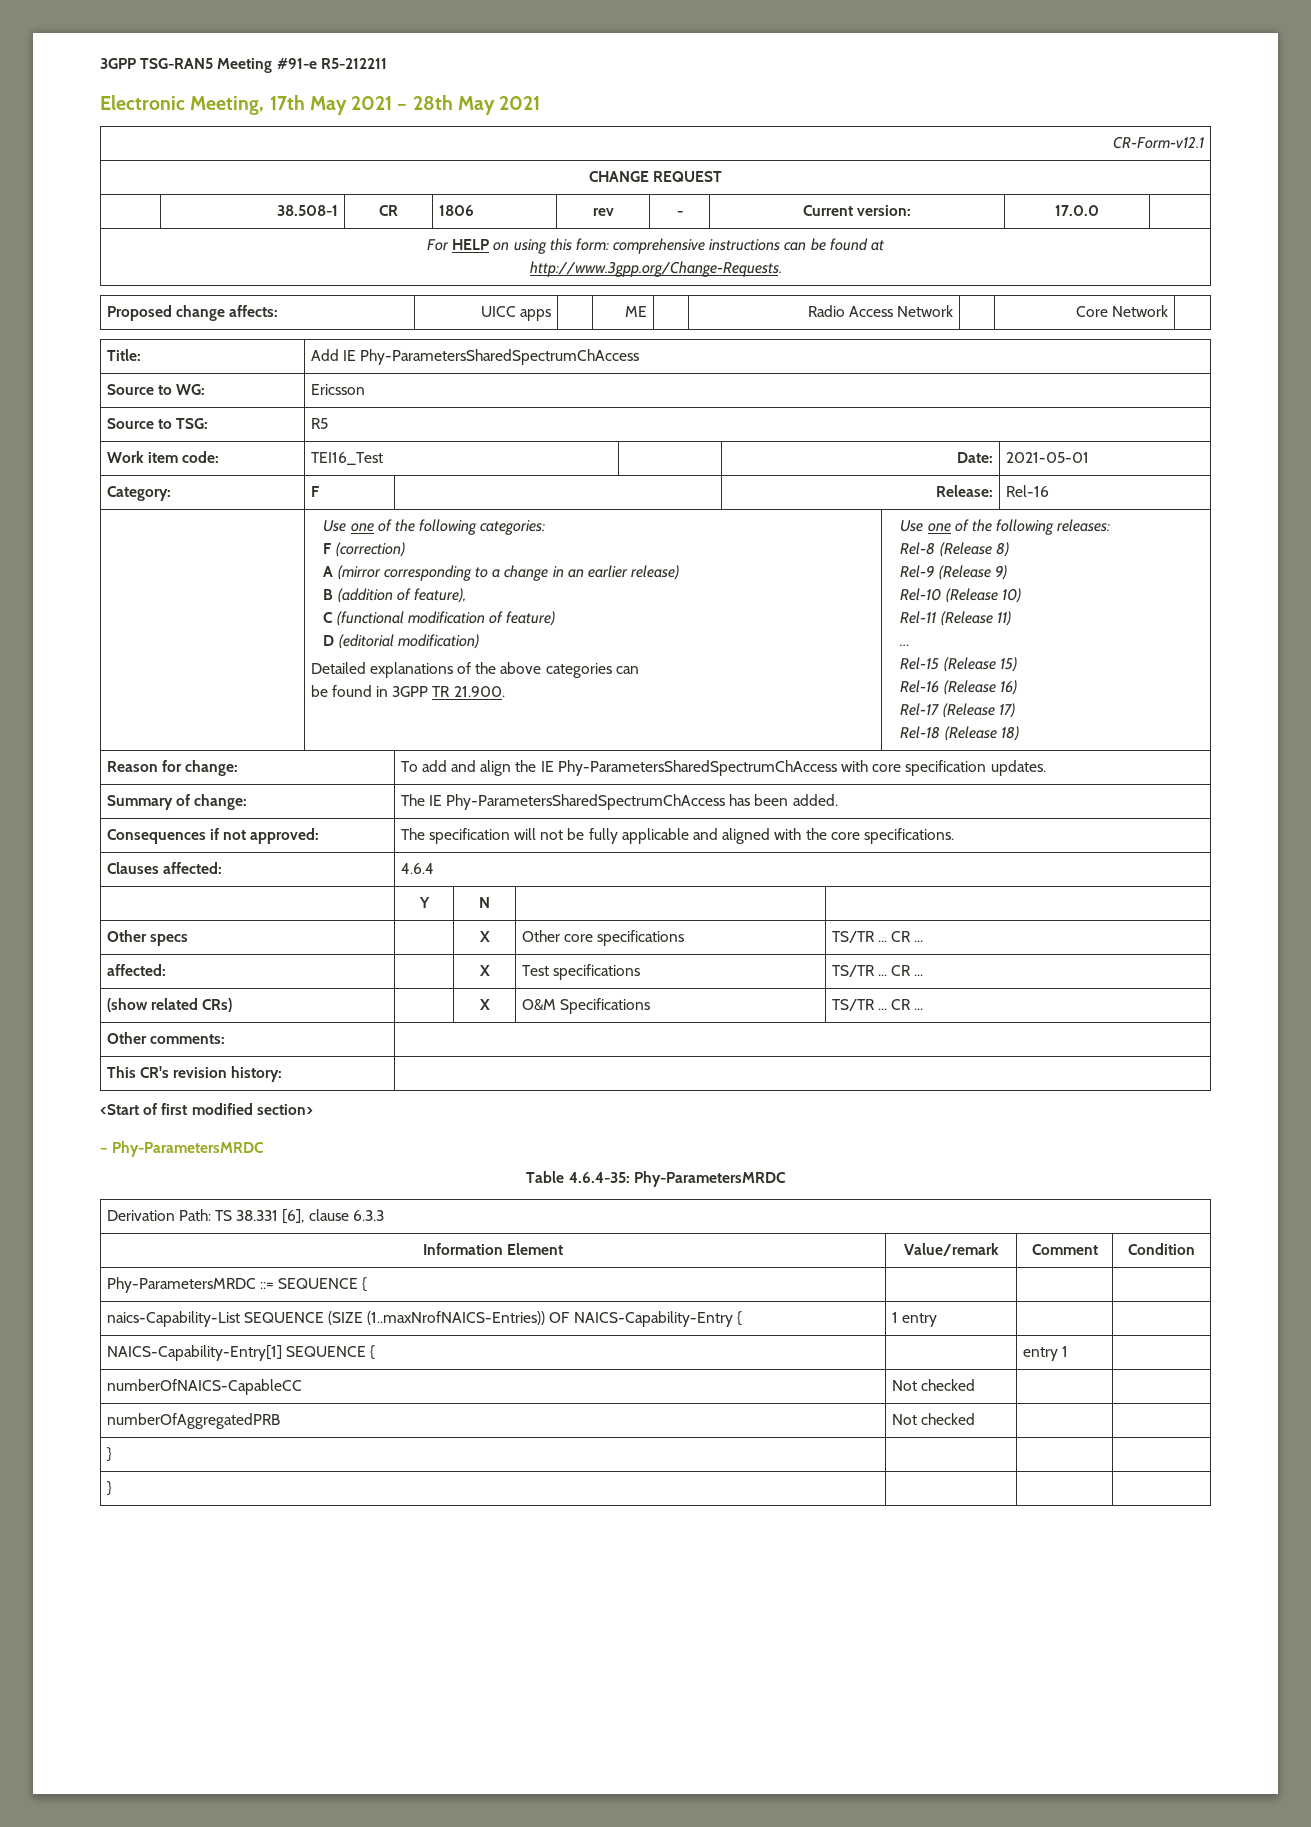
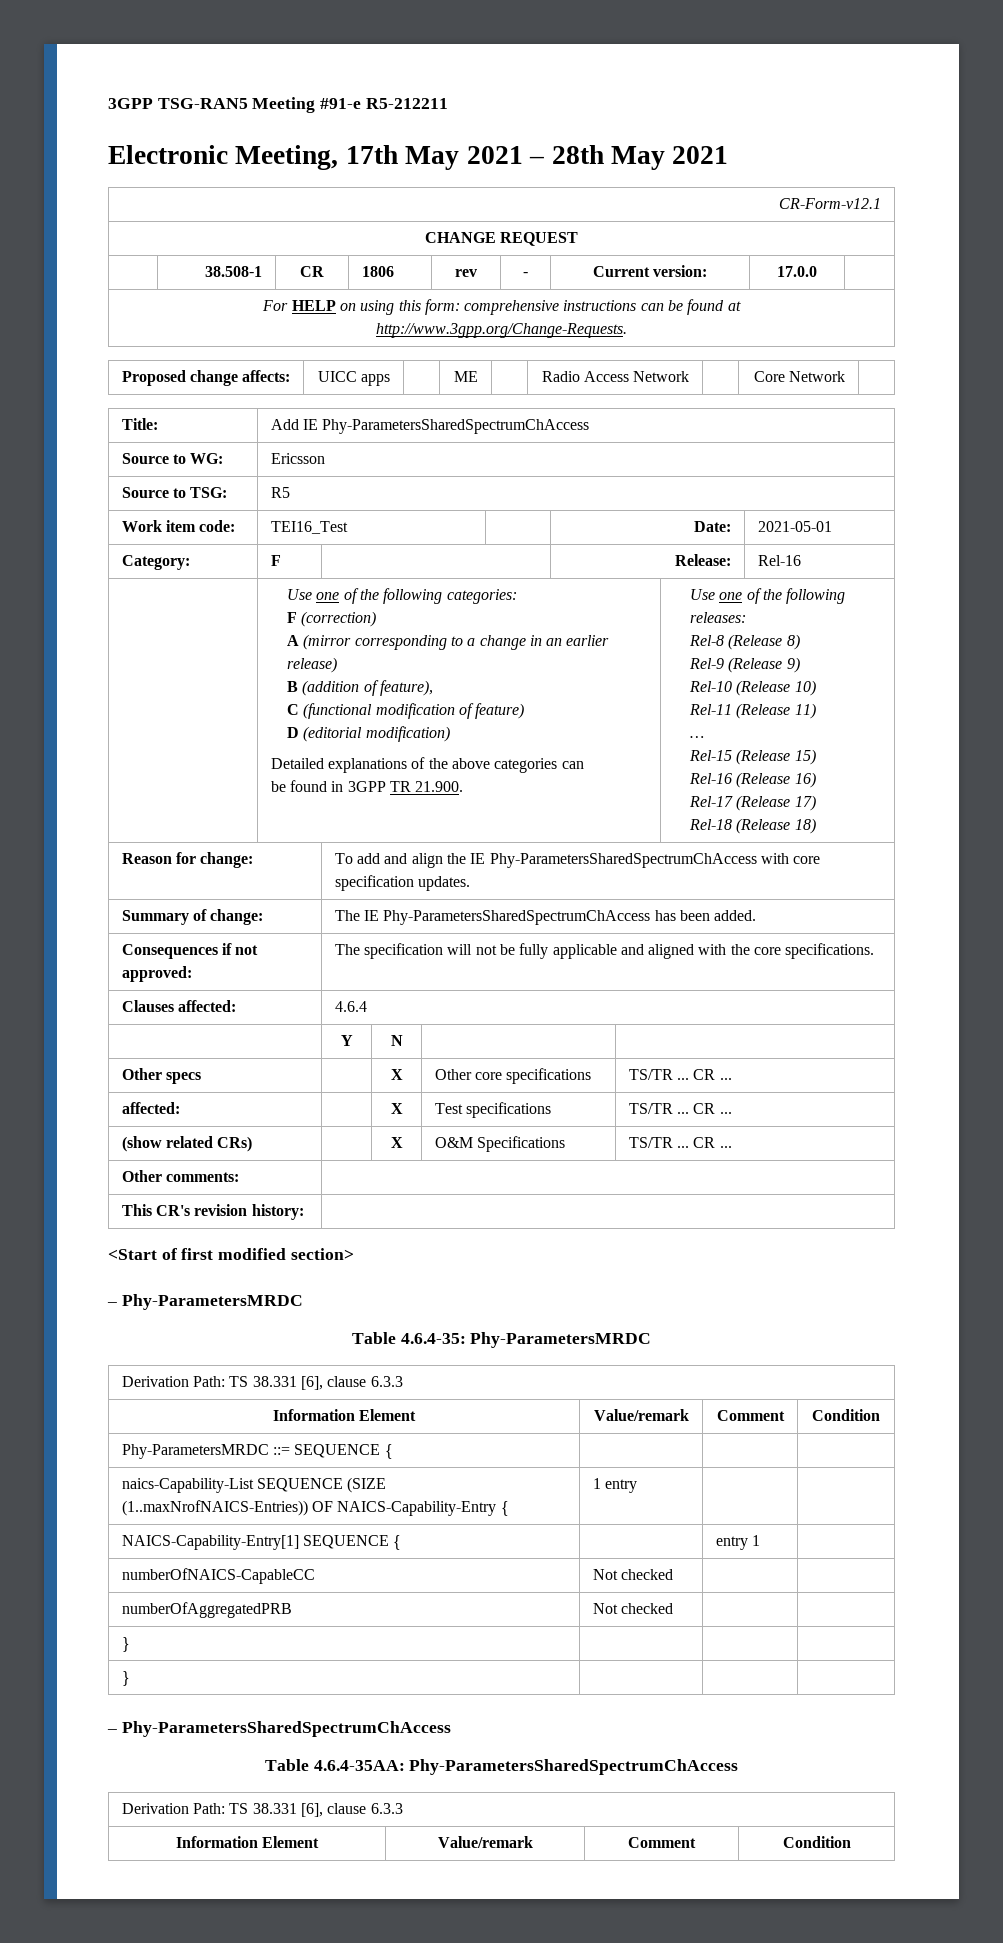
(112, 1488) none -> [107,1721,451,1737] [264,1759,739,1775] [121,1803,403,1817] [175,1836,320,1848] [437,1836,533,1848] [628,1837,696,1848] [782,1836,851,1848] // – Phy-ParametersSharedSpectrumChAccess // Table 4.6.4-35AA: Phy-ParametersSharedSpectrumChAccess // Derivation Path: TS 38.331 [6], clause 6.3.3 // Information Element | Value/remark | Comment | Condition

